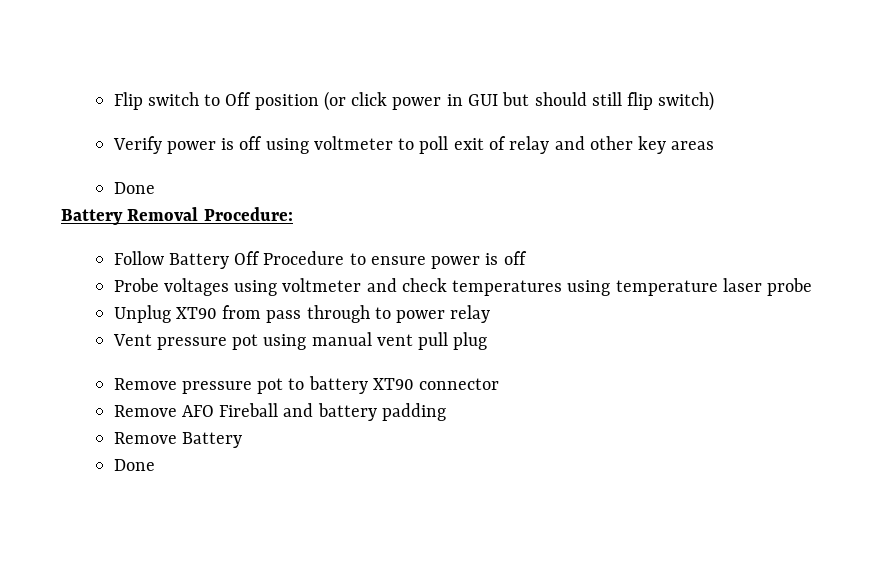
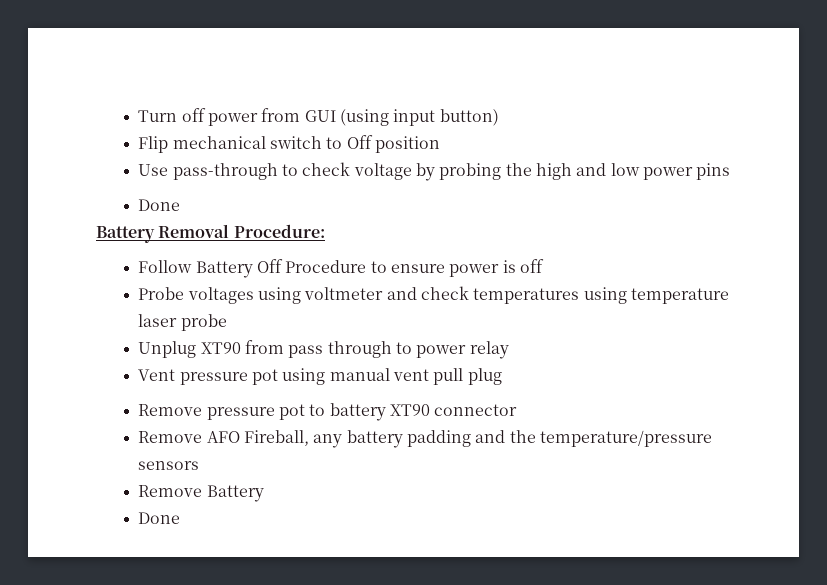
[113,91,715,111] [112,136,715,154] Flip switch to Off position (or click power in GUI but should still flip switch) // Verify power is off using voltmeter to poll exit of relay and other key areas -> [138,108,499,126] [138,135,440,153] [138,162,731,181] Turn off power from GUI (using input button) // Flip mechanical switch to Off position // Use pass-through to check voltage by probing the high and low power pins
[219,403,314,417] Fireball and -> [243,430,343,448] Fireball, any
(446, 412) none -> [475,430,712,447] [138,461,200,470] and the temperature/pressure sensors

